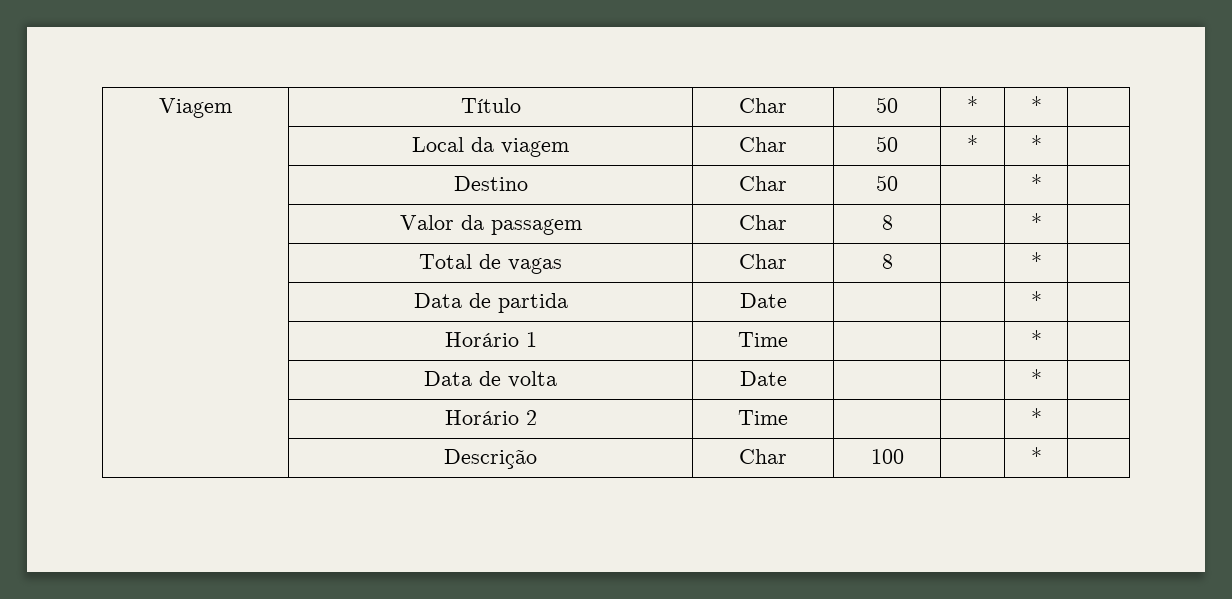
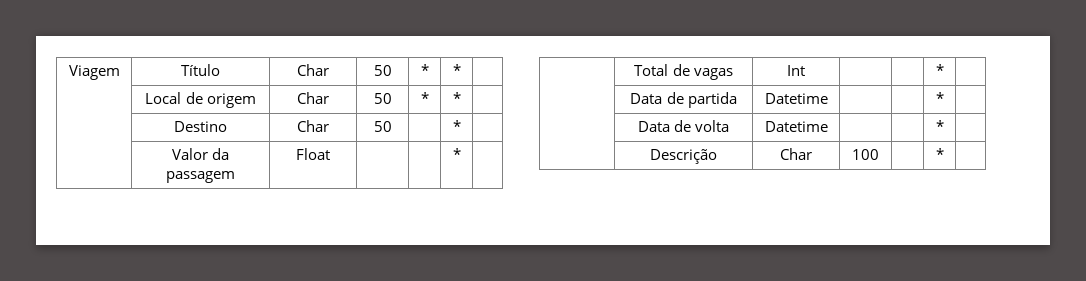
[471,137,569,157] da viagem -> [185,92,256,108] de origem
[739,215,787,230] [881,215,893,230] Char | 8 -> [296,148,330,160] Float |
[739,254,787,269] [881,254,893,269] Char | 8 -> [787,65,805,76] Int |
[739,293,787,308] [1030,291,1042,308] [444,332,537,347] [738,332,788,347] Date | | | * | // | Horário 1 | Time -> [764,93,828,104] Datetime
[739,371,787,386] [1030,369,1042,386] [444,410,537,425] [738,410,788,425] Date | | | * | // | Horário 2 | Time -> [764,121,828,132] Datetime

